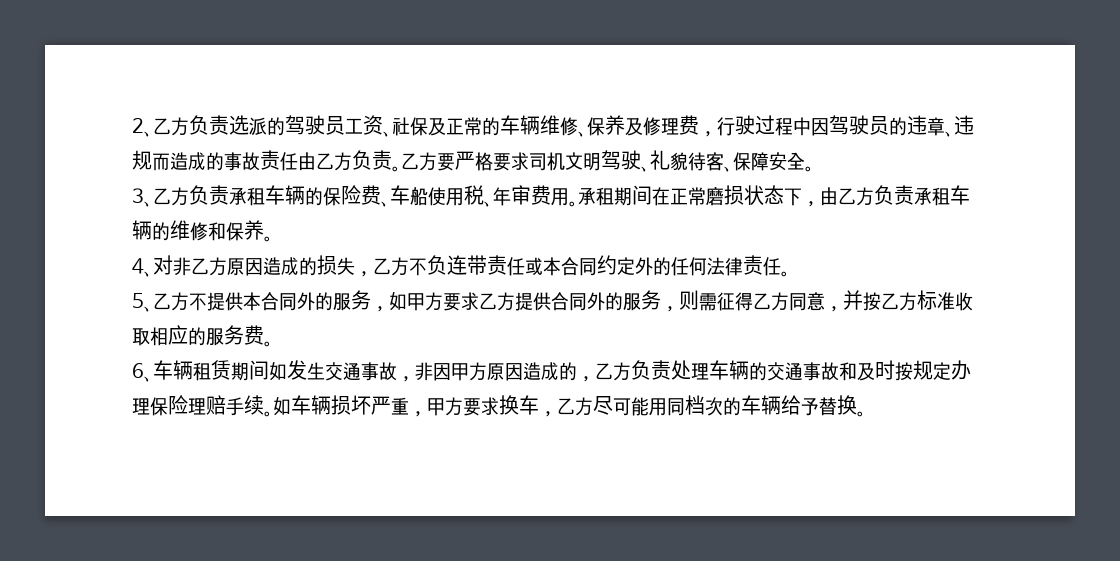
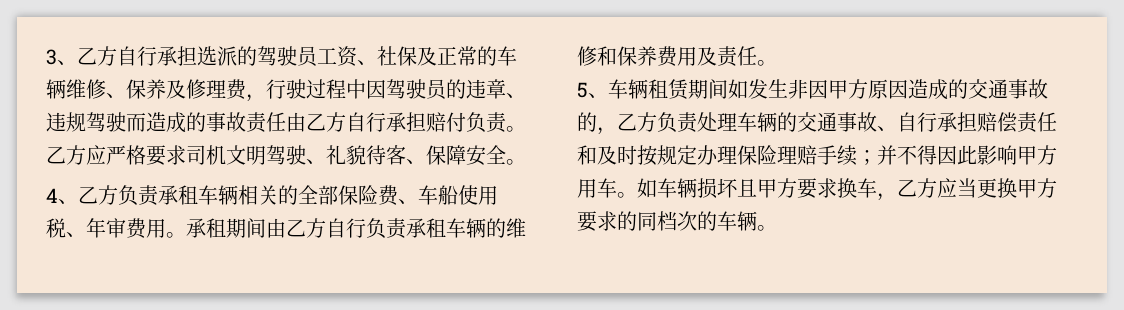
[132,115,229,137] 2、乙方负责 -> [46,46,197,66] 3、乙方自行承担
(152, 160) none -> [86,112,126,132] 驾驶
(352, 161) none -> [346,112,466,132] 自行承担赔付
[437,153,455,171] 要 -> [86,145,106,165] 应
[132,188,144,203] 3 -> [46,188,58,203] 4
[305,187,323,206] 的 -> [238,185,338,205] 相关的全部
[652,185,874,207] 在正常磨损状态下，由乙方 -> [266,218,366,238] 由乙方自行
[264,236,273,242] [132,255,790,277] [132,290,973,312] [132,325,273,347] [132,363,144,378] 。 // 4、对非乙方原因造成的损失，乙方不负连带责任或本合同约定外的任何法律责任。 // 5、乙方不提供本合同外的服务，如甲方要求乙方提供合同外的服务，则需征得乙方同意，并按乙方标准收取相应的服务费。 // 6 -> [657,46,777,67] [577,82,588,98] 费用及责任。 // 5
[325,362,415,382] 交通事故， -> (788, 88) none
(577, 371) none -> [968,79,1048,99] [577,112,597,132] 交通事故的
(839, 371) none -> [877,112,1057,133] 、自行承担赔偿责任
(264, 405) none -> [857,145,1057,165] [577,178,617,198] ；并不得因此影响甲方用车
[371,396,427,417] 严重， -> [737,179,757,197] 且
[593,396,667,416] 尽可能用 -> [937,178,1057,198] [577,211,637,232] 应当更换甲方要求的
[781,395,857,416] 给予替换 -> (757, 221) none

